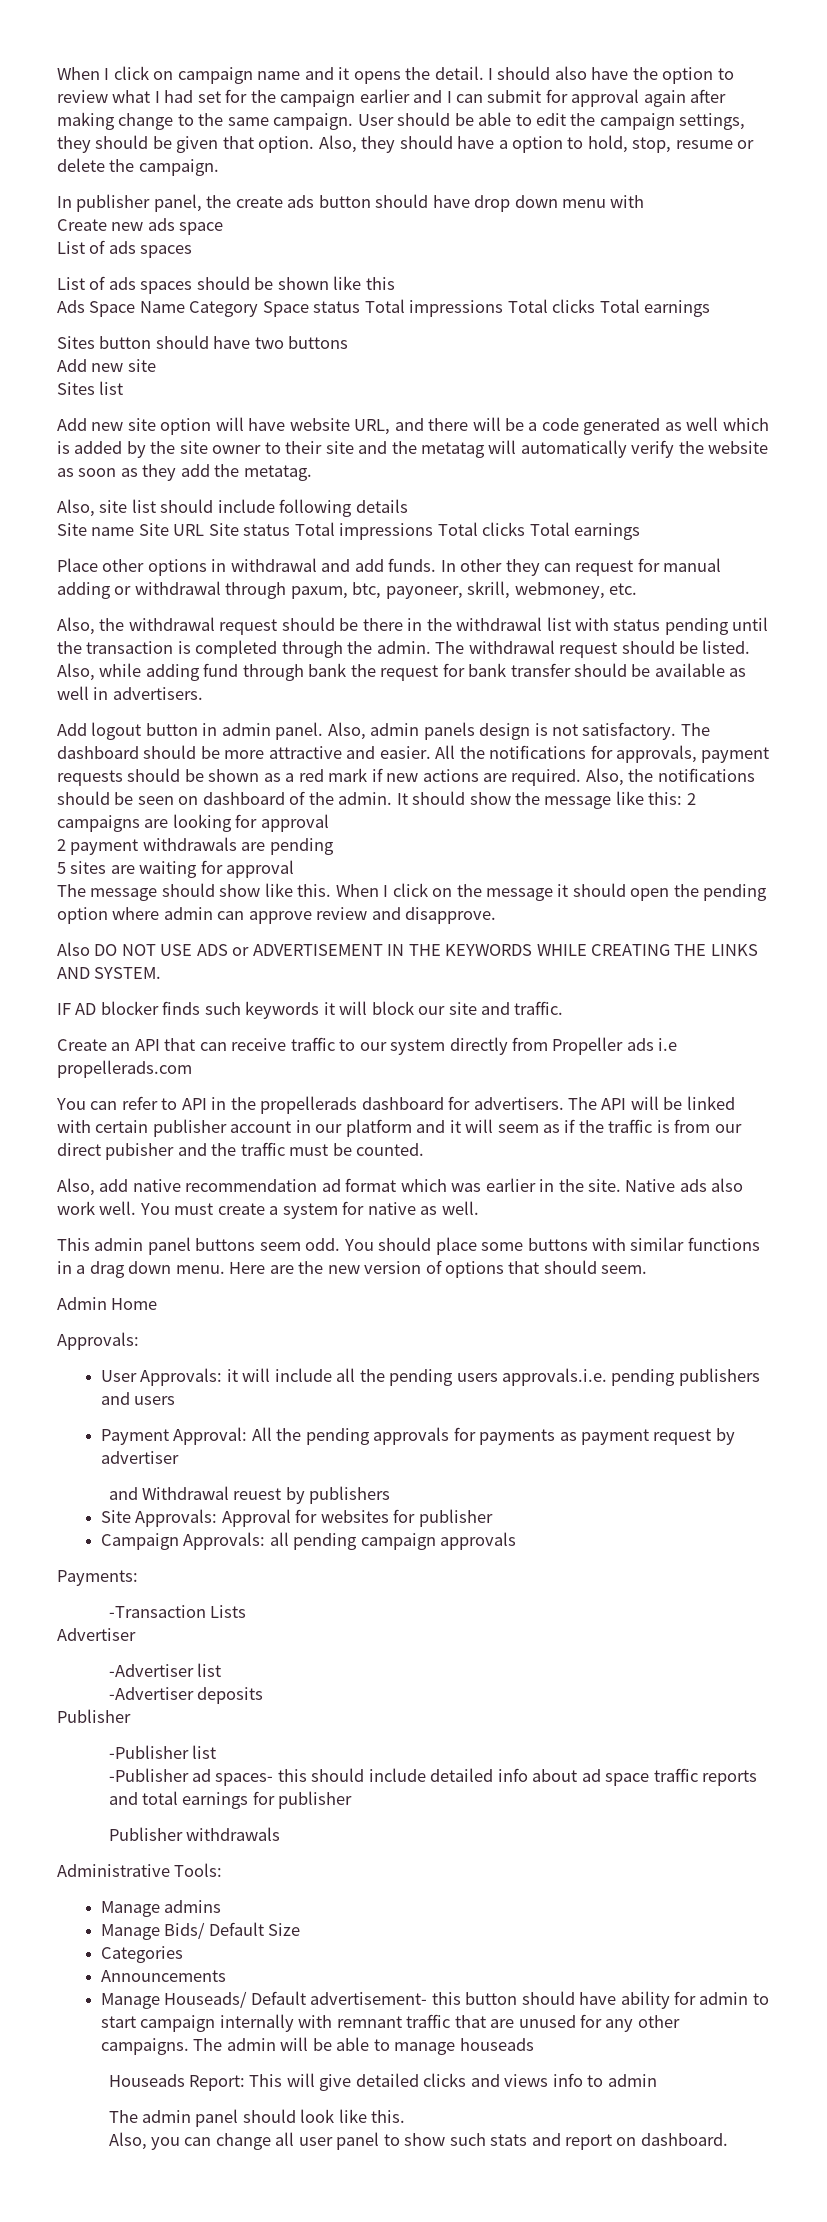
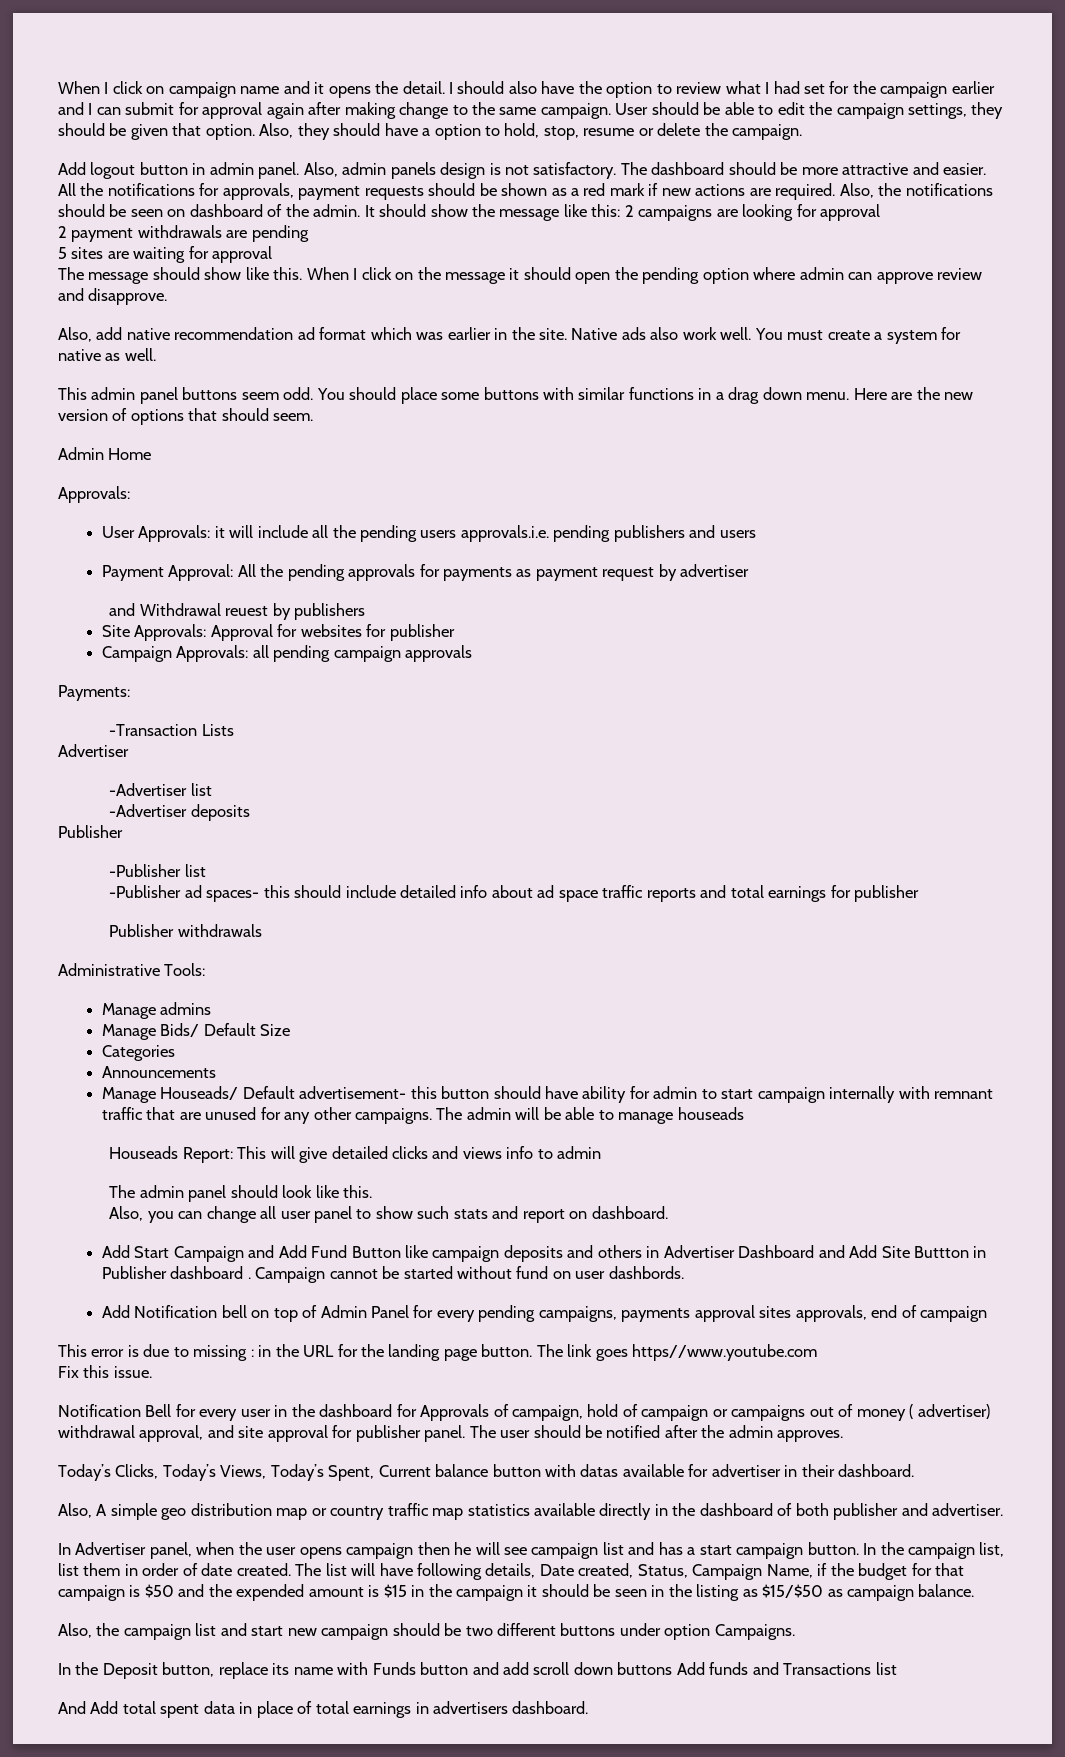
[57,194,645,212] [57,218,224,235] [57,240,193,258] [57,276,395,294] [57,299,711,317] [57,335,349,349] [57,359,156,372] [57,381,124,395] [57,417,769,435] [57,440,769,458] [57,464,312,481] [57,499,408,517] [57,522,641,540] [57,558,722,576] [57,581,638,599] [57,617,769,635] [57,640,751,658] [57,663,747,681] [57,686,203,700] // In publisher panel, the create ads button should have drop down menu with // Create new ads space // List of ads spaces // List of ads spaces should be shown like this // Ads Space Name Category Space status Total impressions Total clicks Total earnings // Sites button should have two buttons // Add new site // Sites list // Add new site option will have website URL, and there will be a code generated as well which is added by the site owner to their site and the metatag will automatically verify the website as soon as they add the metatag. // Also, site list should include following details // Site name Site URL Site status Total impressions Total clicks Total earnings // Place other options in withdrawal and add funds. In other they can request for manual adding or withdrawal through paxum, btc, payoneer, skrill, webmoney, etc. // Also, the withdrawal request should be there in the withdrawal list with status pending until the transaction is completed through the admin. The withdrawal request should be listed. Also, while adding fund through bank the request for bank transfer should be available as well in advertisers. -> (803, 132) none
[57,942,758,956] [57,967,162,979] [57,1001,564,1019] [57,1037,678,1055] [57,1060,192,1078] [56,1096,735,1114] [57,1119,742,1137] [57,1142,425,1160] // Also DO NOT USE ADS or ADVERTISEMENT IN THE KEYWORDS WHILE CREATING THE LINKS AND SYSTEM. // IF AD blocker finds such keywords it will block our site and traffic. // Create an API that can receive traffic to our system directly from Propeller ads i.e propellerads.com // You can refer to API in the propellerads dashboard for advertisers. The API will be linked with certain publisher account in our platform and it will seem as if the traffic is from our direct pubisher and the traffic must be counted. -> (168, 296) none
(728, 2139) none -> [101,1245,987,1262] [101,1266,684,1283] [101,1305,987,1322] [58,1344,818,1361] [58,1365,152,1378] [58,1404,990,1421] [58,1425,844,1442] [58,1464,915,1481] [58,1503,1004,1520] [58,1542,1005,1559] [58,1563,965,1580] [58,1584,975,1601] [58,1623,795,1640] [58,1662,897,1679] [58,1701,589,1718] // Add Start Campaign and Add Fund Button like campaign deposits and others in Advertiser Dashboard and Add Site Buttton in Publisher dashboard . Campaign cannot be started without fund on user dashbords. // Add Notification bell on top of Admin Panel for every pending campaigns, payments approval sites approvals, end of campaign // This error is due to missing : in the URL for the landing page button. The link goes https//www.youtube.com // Fix this issue. // Notification Bell for every user in the dashboard for Approvals of campaign, hold of campaign or campaigns out of money ( advertiser) withdrawal approval, and site approval for publisher panel. The user should be notified after the admin approves. // Today’s Clicks, Today’s Views, Today’s Spent, Current balance button with datas available for advertiser in their dashboard. // Also, A simple geo distribution map or country traffic map statistics available directly in the dashboard of both publisher and advertiser. // In Advertiser panel, when the user opens campaign then he will see campaign list and has a start campaign button. In the campaign list, list them in order of date created. The list will have following details, Date created, Status, Campaign Name, if the budget for that campaign is $50 and the expended amount is $15 in the campaign it should be seen in the listing as $15/$50 as campaign balance. // Also, the campaign list and start new campaign should be two different buttons under option Campaigns. // In the Deposit button, replace its name with Funds button and add scroll down buttons Add funds and Transactions list // And Add total spent data in place of total earnings in advertisers dashboard.

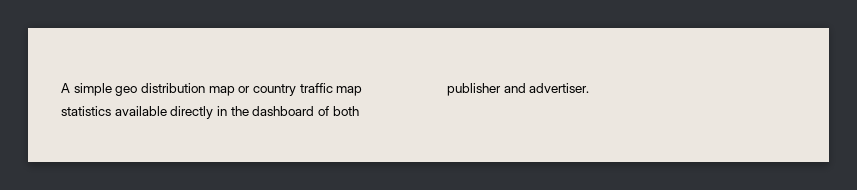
[58,81,995,98] [58,102,1004,119] [58,123,803,140] [58,162,987,179] [58,183,993,200] [58,204,881,221] [58,225,309,242] [58,246,273,263] [58,267,983,284] [58,288,168,305] [58,327,961,344] [58,348,156,361] [58,387,973,404] [58,408,314,425] [58,447,152,460] [58,486,130,503] [101,525,756,542] [101,564,750,581] [109,603,366,620] [101,624,455,641] [101,645,473,662] [58,685,130,701] [109,724,234,736] [58,744,129,757] [109,783,212,796] [109,804,250,821] [58,825,123,838] [109,864,206,877] [109,885,919,902] [109,924,262,937] [58,963,206,976] [101,1002,212,1019] [101,1023,291,1040] [101,1045,175,1061] [101,1066,216,1078] [101,1086,994,1103] [101,1107,744,1124] [109,1146,602,1163] [109,1185,372,1202] [109,1206,668,1223] [101,1245,987,1262] [101,1266,684,1283] [101,1305,987,1322] [58,1344,818,1361] [58,1365,152,1378] [58,1404,990,1421] [58,1425,844,1442] [58,1464,915,1481] [58,1503,92,1518] When I click on campaign name and it opens the detail. I should also have the option to review what I had set for the campaign earlier and I can submit for approval again after making change to the same campaign. User should be able to edit the campaign settings, they should be given that option. Also, they should have a option to hold, stop, resume or delete the campaign. // Add logout button in admin panel. Also, admin panels design is not satisfactory. The dashboard should be more attractive and easier. All the notifications for approvals, payment requests should be shown as a red mark if new actions are required. Also, the notifications should be seen on dashboard of the admin. It should show the message like this: 2 campaigns are looking for approval // 2 payment withdrawals are pending // 5 sites are waiting for approval // The message should show like this. When I click on the message it should open the pending option where admin can approve review and disapprove. // Also, add native recommendation ad format which was earlier in the site. Native ads also work well. You must create a system for native as well. // This admin panel buttons seem odd. You should place some buttons with similar functions in a drag down menu. Here are the new version of options that should seem. // Admin Home // Approvals: // User Approvals: it will include all the pending users approvals.i.e. pending publishers and users // Payment Approval: All the pending approvals for payments as payment request by advertiser // and Withdrawal reuest by publishers // Site Approvals: Approval for websites for publisher // Campaign Approvals: all pending campaign approvals // Payments: // -Transaction Lists // Advertiser // -Advertiser list // -Advertiser deposits // Publisher // -Publisher list // -Publisher ad spaces- this should include detailed info about ad space traffic reports and total earnings for publisher // Publisher withdrawals // Administrative Tools: // Manage admins // Manage Bids/ Default Size // Categories // Announcements // Manage Houseads/ Default advertisement- this button should have ability for admin to start campaign internally with remnant traffic that are unused for any other campaigns. The admin will be able to manage houseads // Houseads Report: This will give detailed clicks and views info to admin // The admin panel should look like this. // Also, you can change all user panel to show such stats and report on dashboard. // Add Start Campaign and Add Fund Button like campaign deposits and others in Advertiser Dashboard and Add Site Buttton in Publisher dashboard . Campaign cannot be started without fund on user dashbords. // Add Notification bell on top of Admin Panel for every pending campaigns, payments approval sites approvals, end of campaign // This error is due to missing : in the URL for the landing page button. The link goes https//www.youtube.com // Fix this issue. // Notification Bell for every user in the dashboard for Approvals of campaign, hold of campaign or campaigns out of money ( advertiser) withdrawal approval, and site approval for publisher panel. The user should be notified after the admin approves. // Today’s Clicks, Today’s Views, Today’s Spent, Current balance button with datas available for advertiser in their dashboard. // Also, -> (61, 88) none
[58,1542,1005,1559] [58,1563,965,1580] [58,1584,975,1601] [58,1623,795,1640] [58,1662,897,1679] [58,1701,589,1718] // In Advertiser panel, when the user opens campaign then he will see campaign list and has a start campaign button. In the campaign list, list them in order of date created. The list will have following details, Date created, Status, Campaign Name, if the budget for that campaign is $50 and the expended amount is $15 in the campaign it should be seen in the listing as $15/$50 as campaign balance. // Also, the campaign list and start new campaign should be two different buttons under option Campaigns. // In the Deposit button, replace its name with Funds button and add scroll down buttons Add funds and Transactions list // And Add total spent data in place of total earnings in advertisers dashboard. -> (590, 88) none

